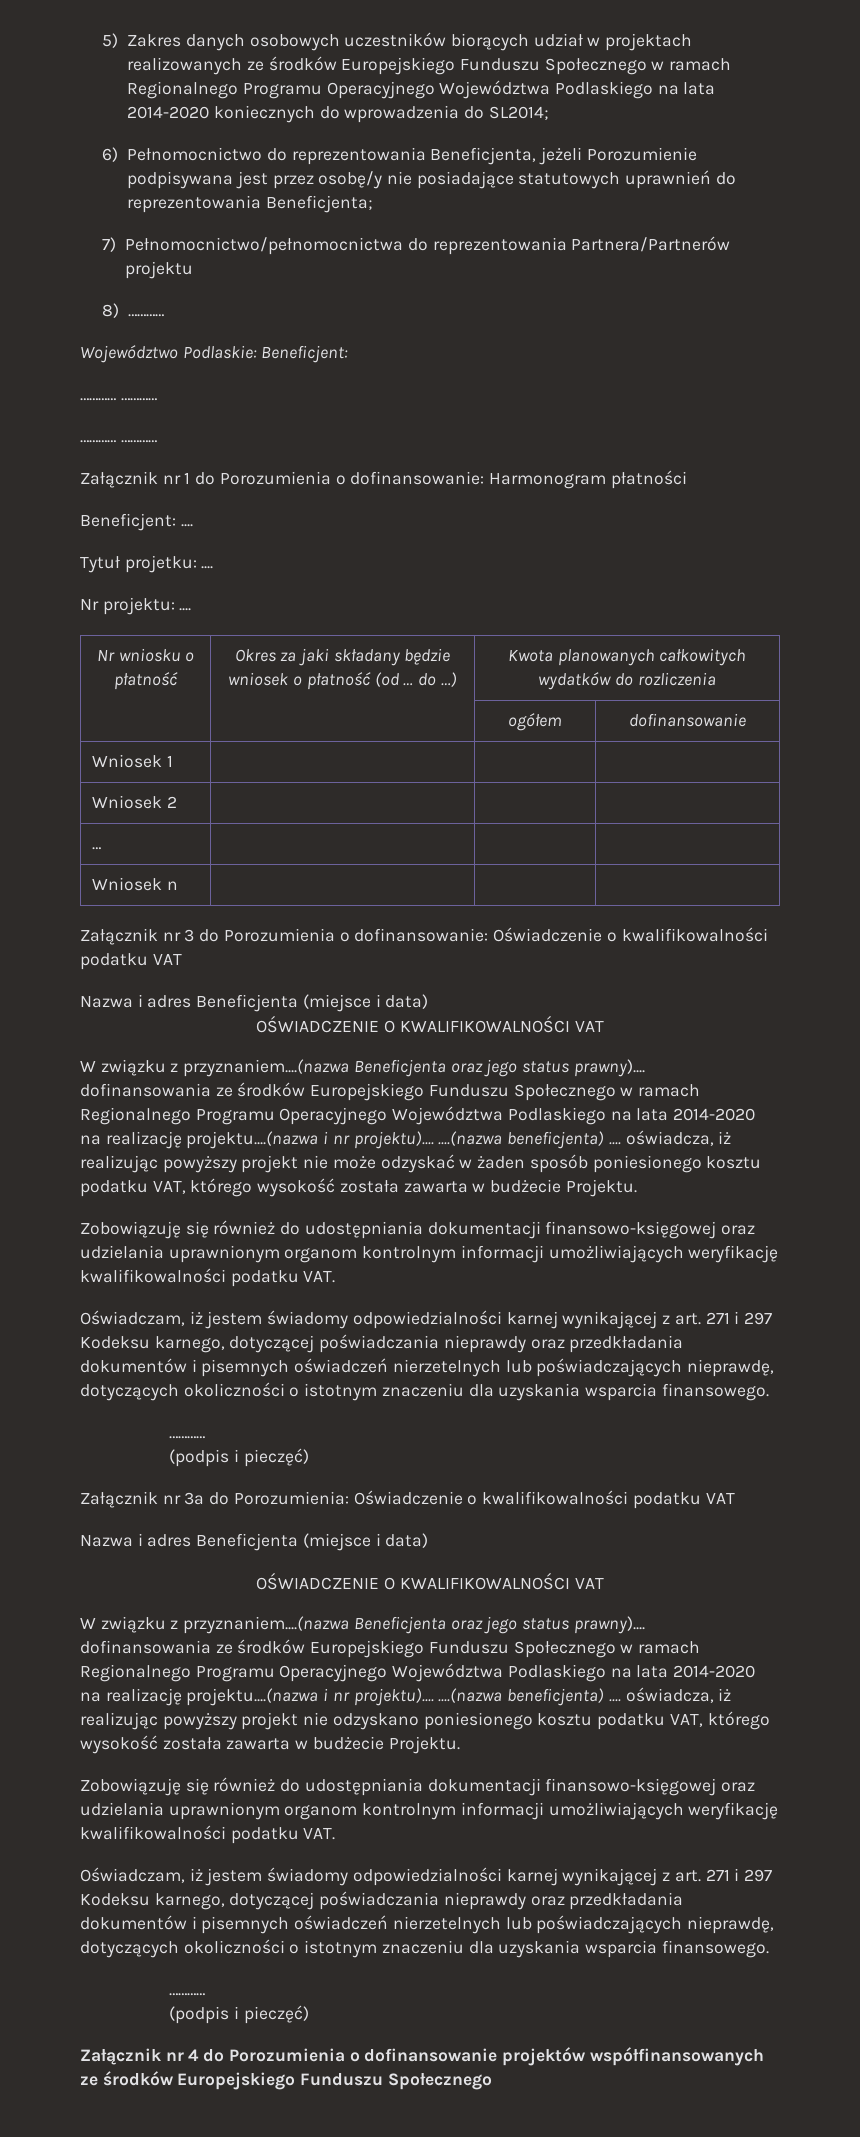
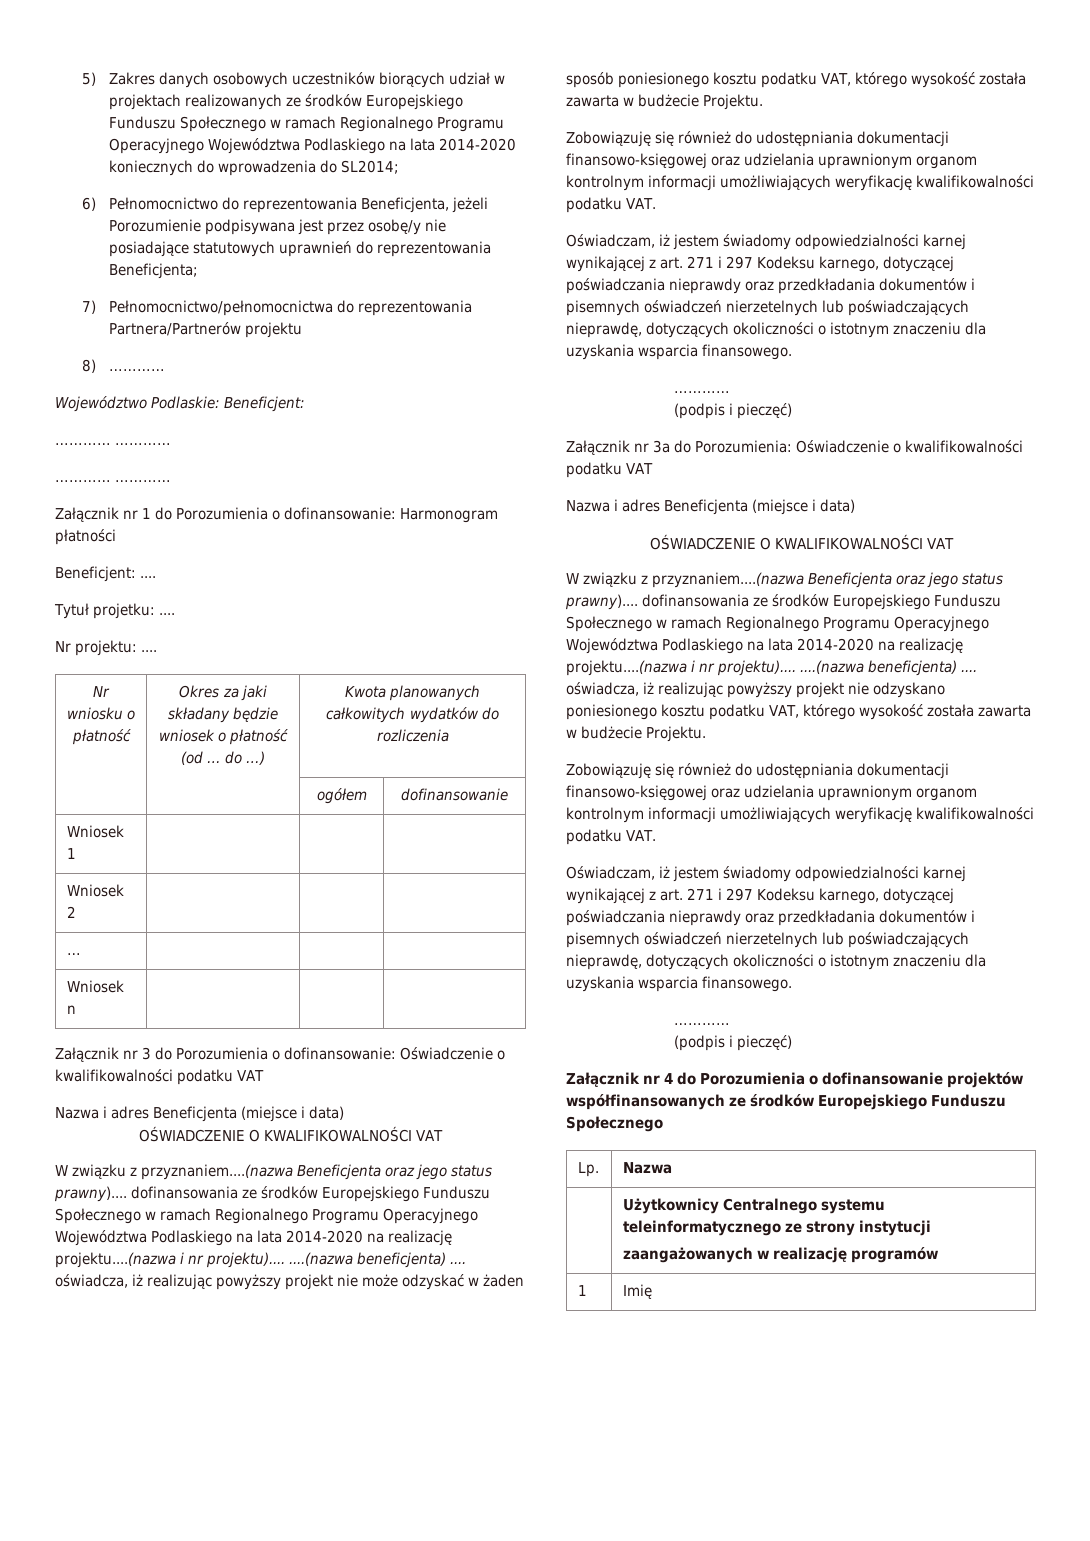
(492, 2081) none -> [577,1162,599,1177] [622,1162,672,1174] [622,1198,885,1214] [622,1220,932,1236] [622,1247,939,1263] [577,1285,587,1296] [622,1284,652,1299] // Lp. | Nazwa // | Użytkownicy Centralnego systemu teleinformatycznego ze strony instytucji // zaangażowanych w realizację programów // 1 | Imię

